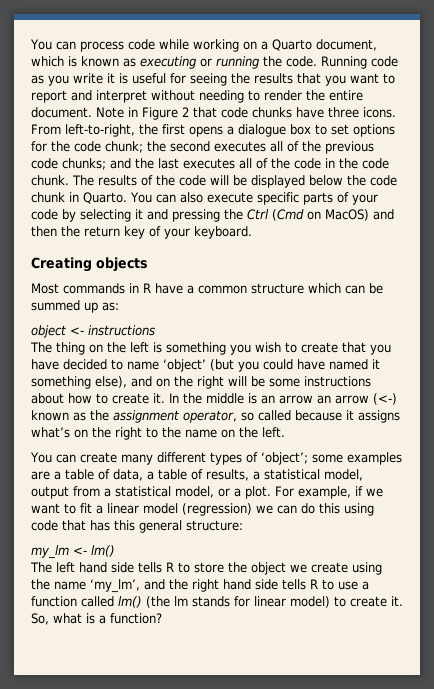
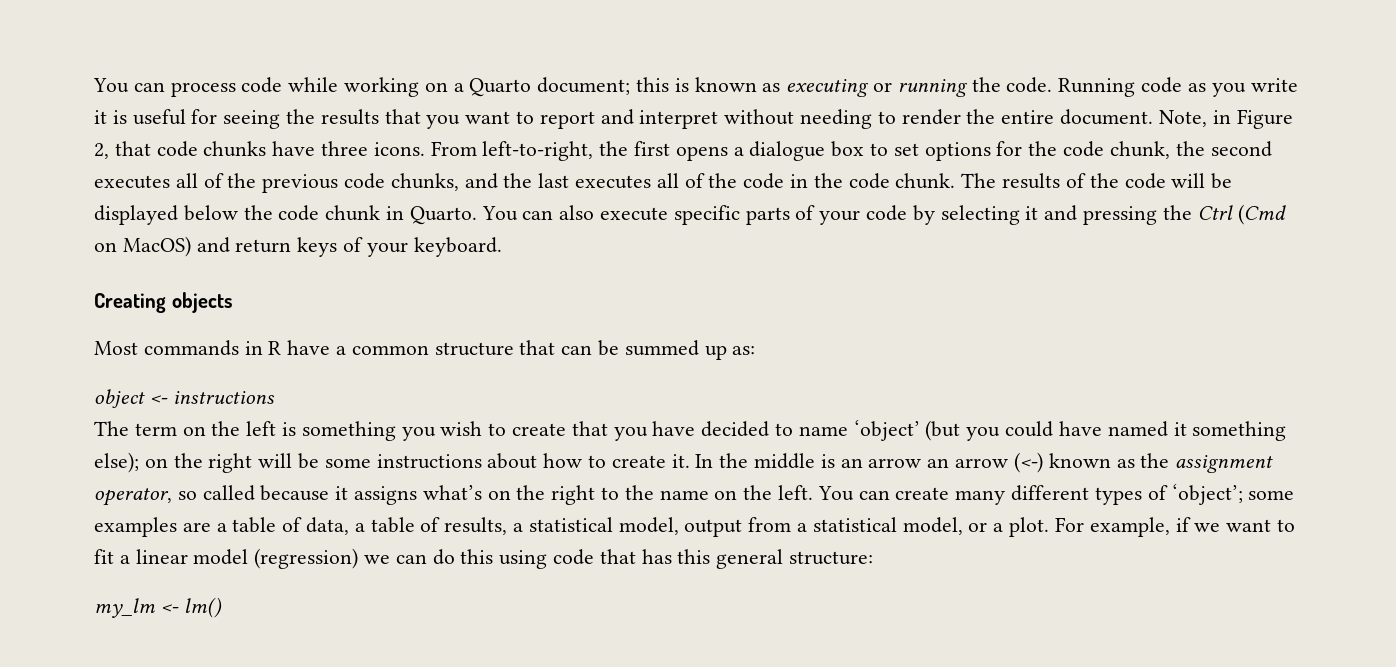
[315,39,377,51] [31,56,64,67] document, which -> [537,77,670,95] document; this
[96,107,124,118] Note -> [1158,110,1207,127] Note,
[182,107,189,117] 2 -> [94,143,109,159] 2,
[105,141,143,153] chunk; -> [1109,141,1170,159] chunk,
[62,158,106,170] chunks; -> [390,173,459,191] chunks,
[31,226,145,239] then the return key -> [235,237,338,257] return keys
[308,283,341,294] which -> [519,340,556,355] that
[56,342,85,355] thing -> [134,423,177,436] term
[95,376,152,388] else), and -> [94,452,139,473] else);
(285, 432) // -> (814, 492) none
[30,562,382,575] [31,579,369,593] [31,596,403,608] [31,613,162,625] // The left hand side tells R to store the object we create using the name ‘my_lm’, and the right hand side tells R to use a function called lm() (the lm stands for linear model) to create it. So, what is a function? -> (222, 607) none

